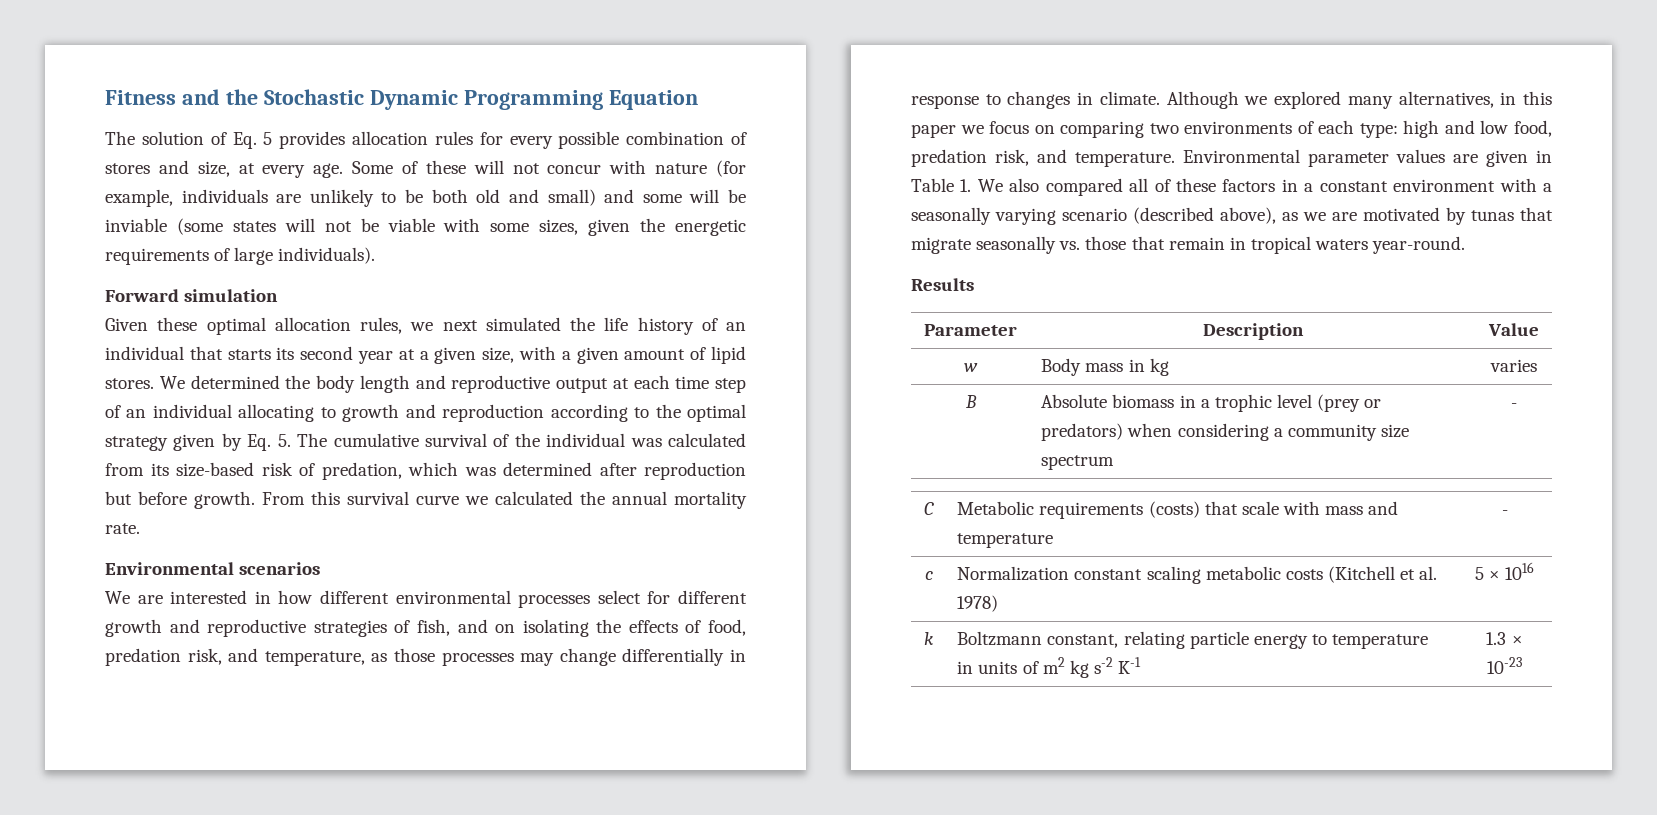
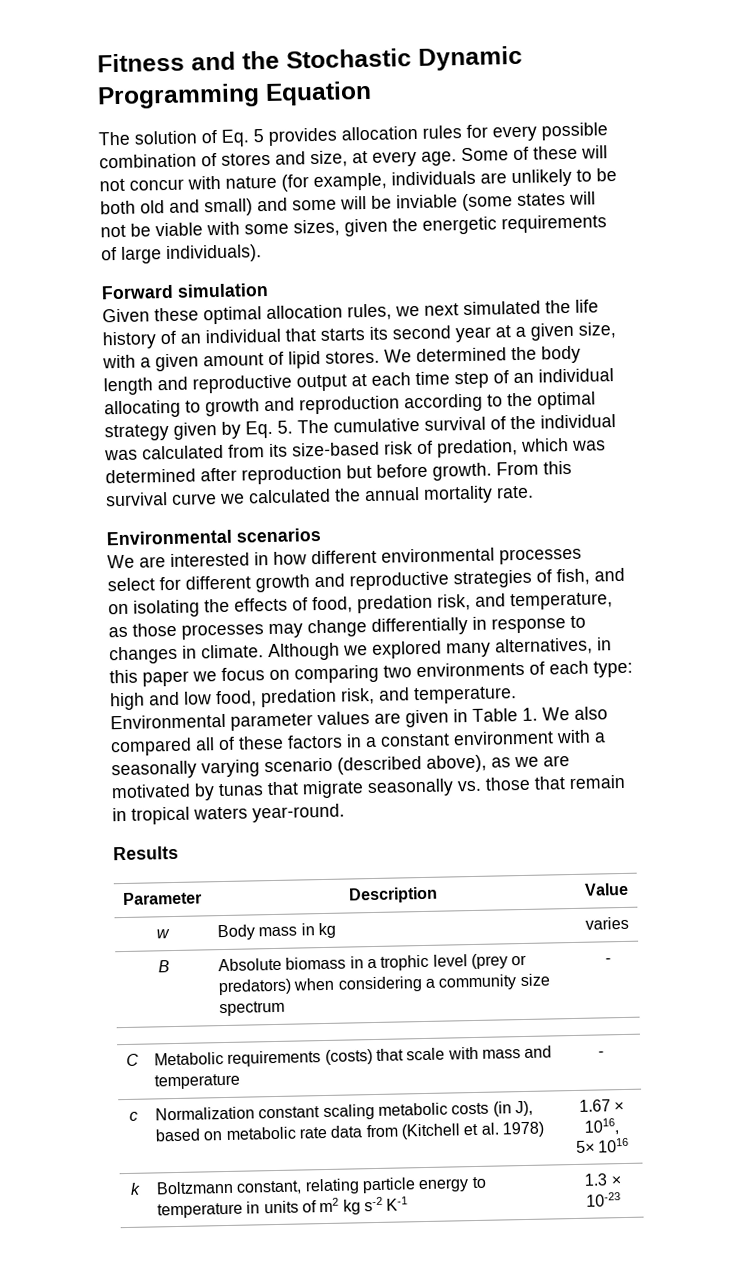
(1323, 574) none -> [492,1100,533,1117] [155,1124,398,1142] (in J), based on metabolic rate data from
[1474,567,1500,580] 5 × -> [578,1099,625,1112] [584,1118,619,1135] [575,1140,595,1153] 1.67 × 1016, // 5×

